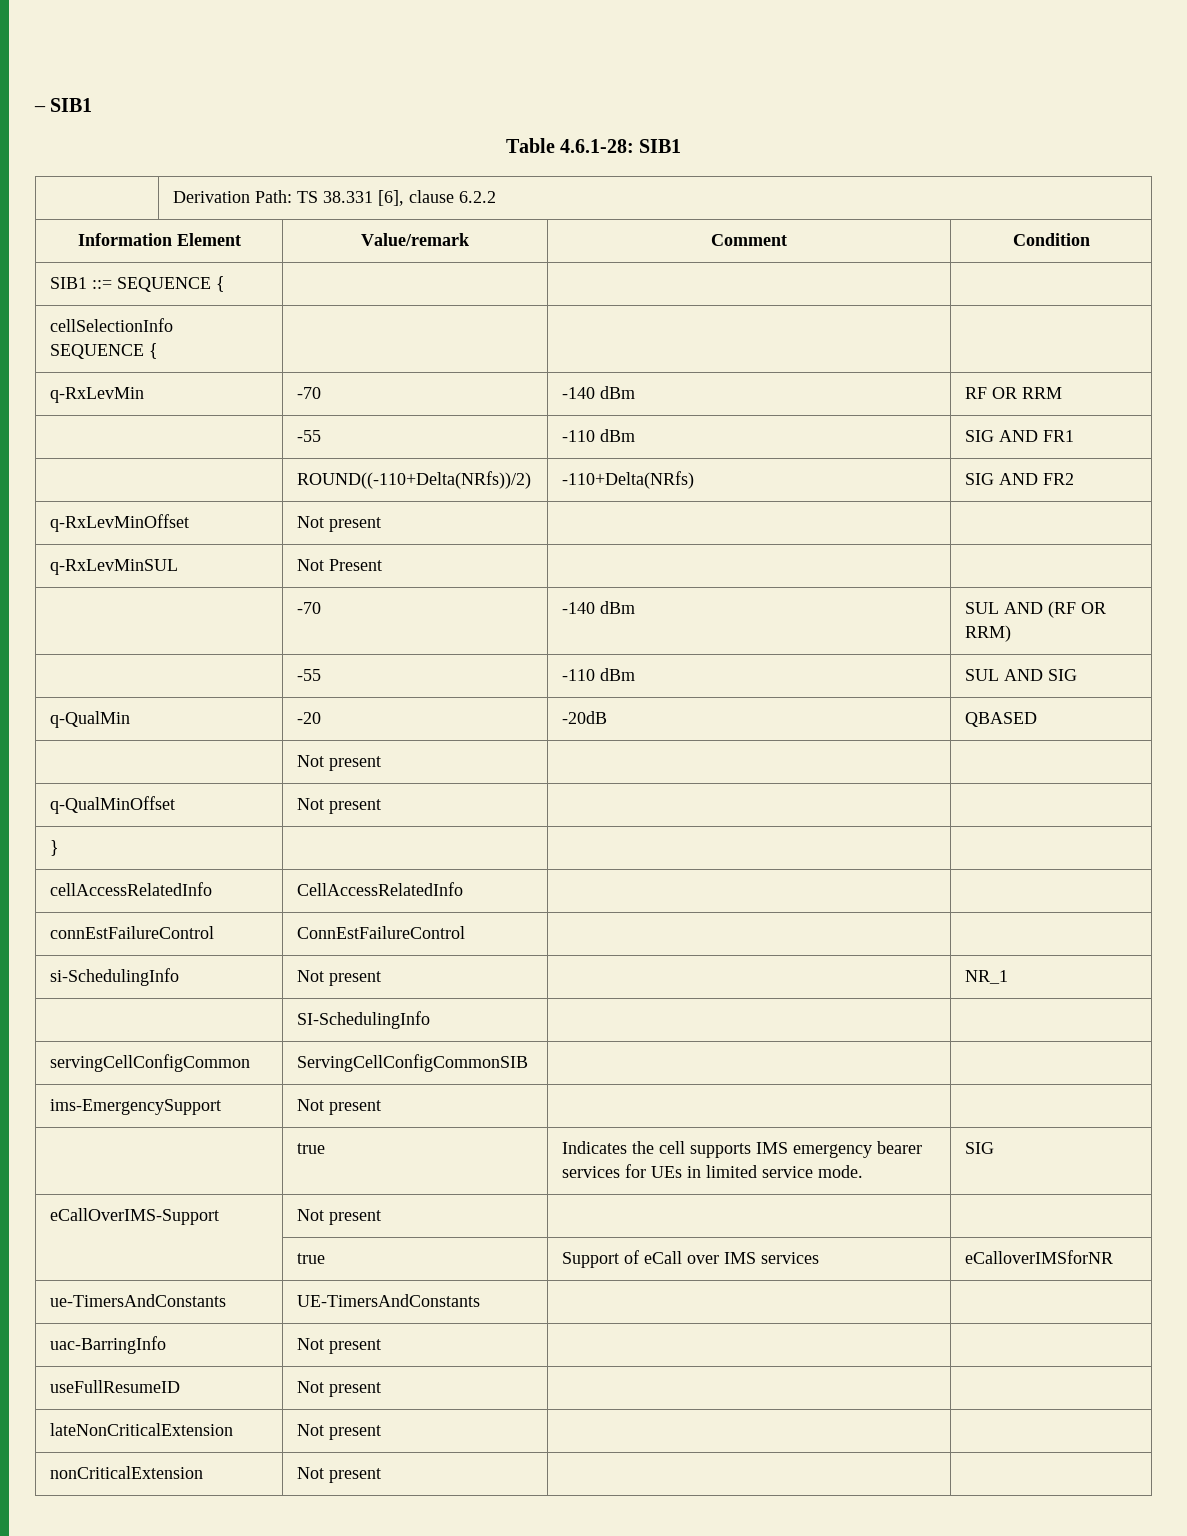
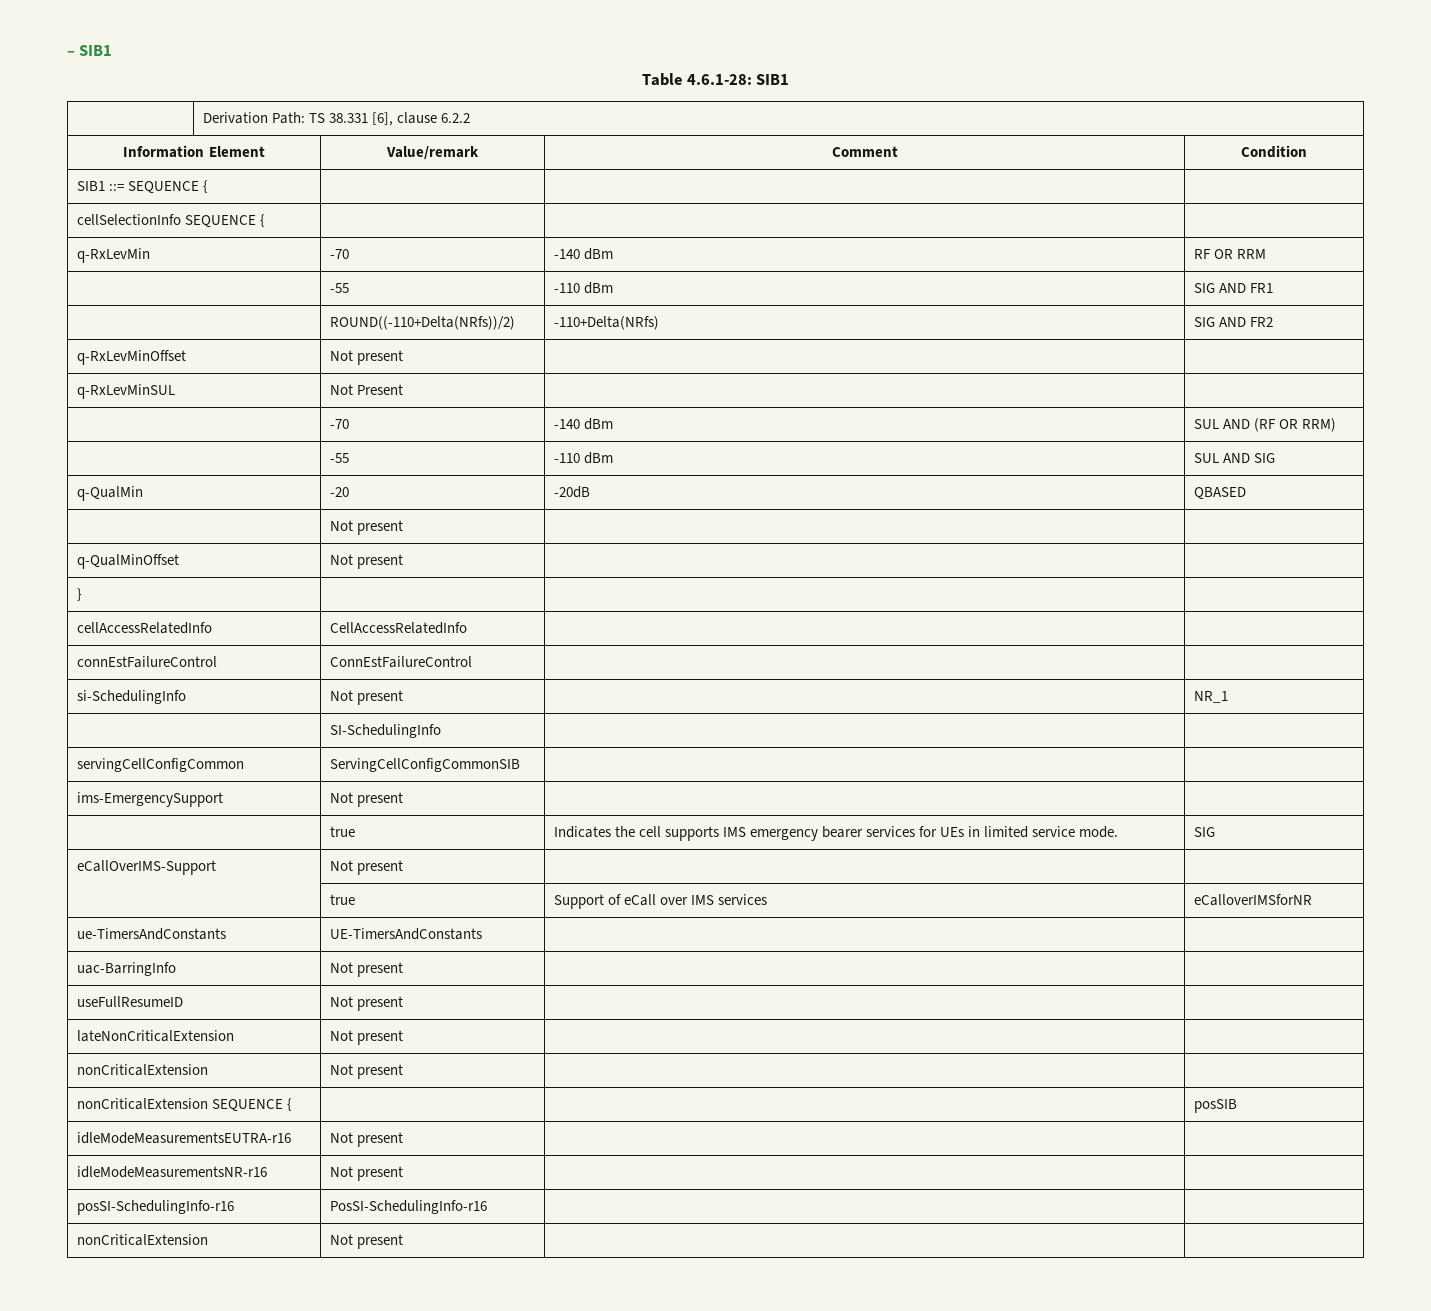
(382, 1475) none -> [76,1098,292,1112] [1193,1099,1237,1113] [76,1132,291,1144] [329,1132,403,1147] [76,1166,267,1178] [329,1166,403,1181] [76,1200,234,1215] [329,1200,487,1214] [76,1234,208,1246] [329,1234,403,1249] // nonCriticalExtension SEQUENCE { | | | posSIB // idleModeMeasurementsEUTRA-r16 | Not present | | // idleModeMeasurementsNR-r16 | Not present | | // posSI-SchedulingInfo-r16 | PosSI-SchedulingInfo-r16 | | // nonCriticalExtension | Not present | |

